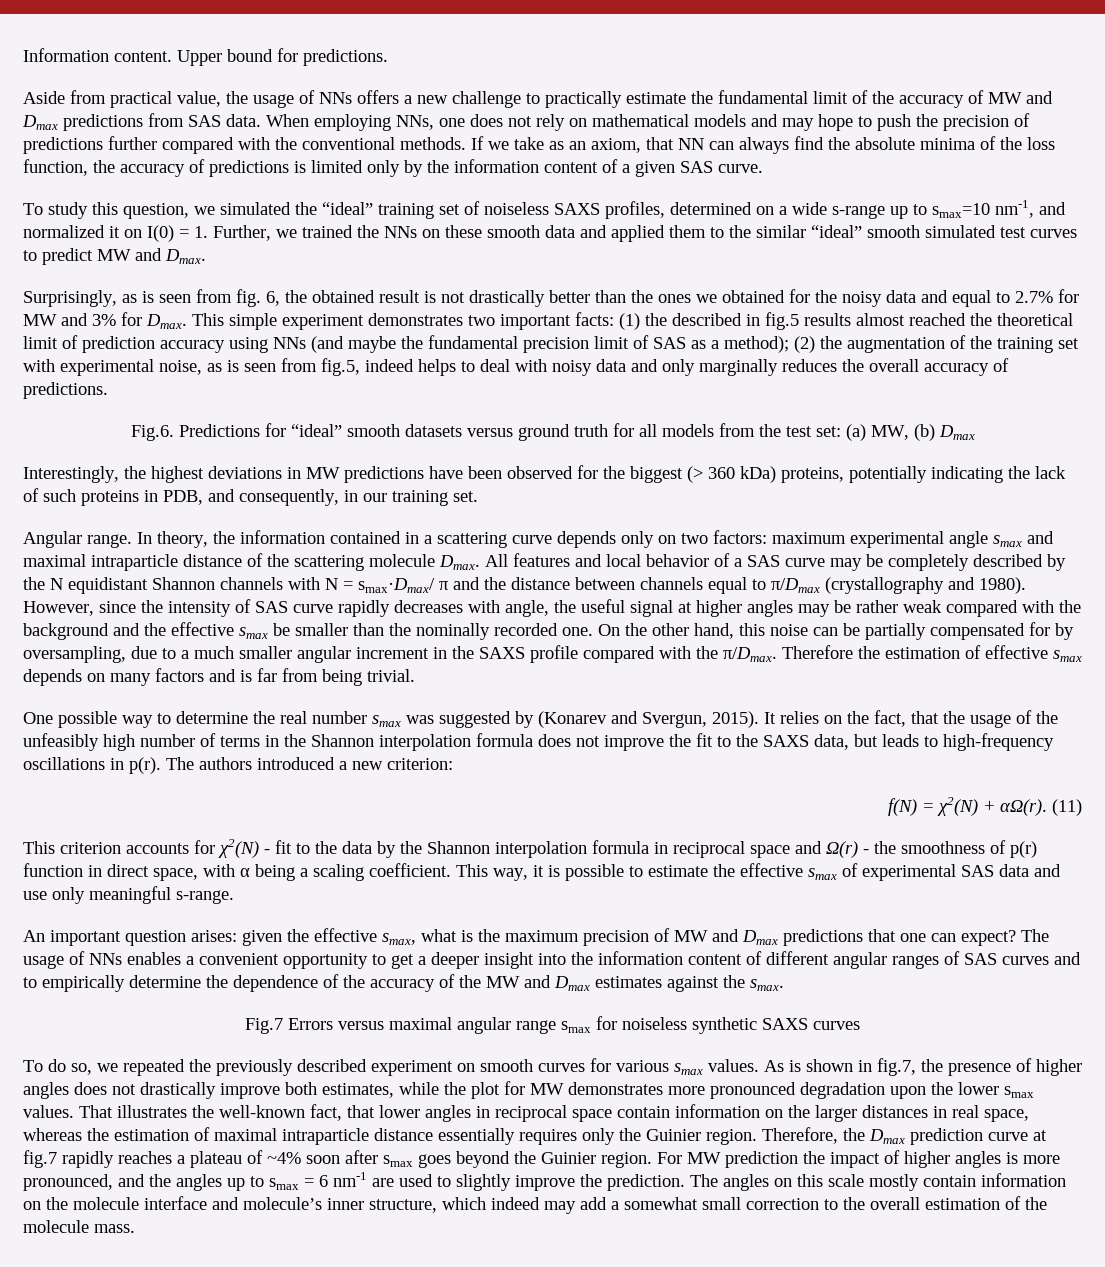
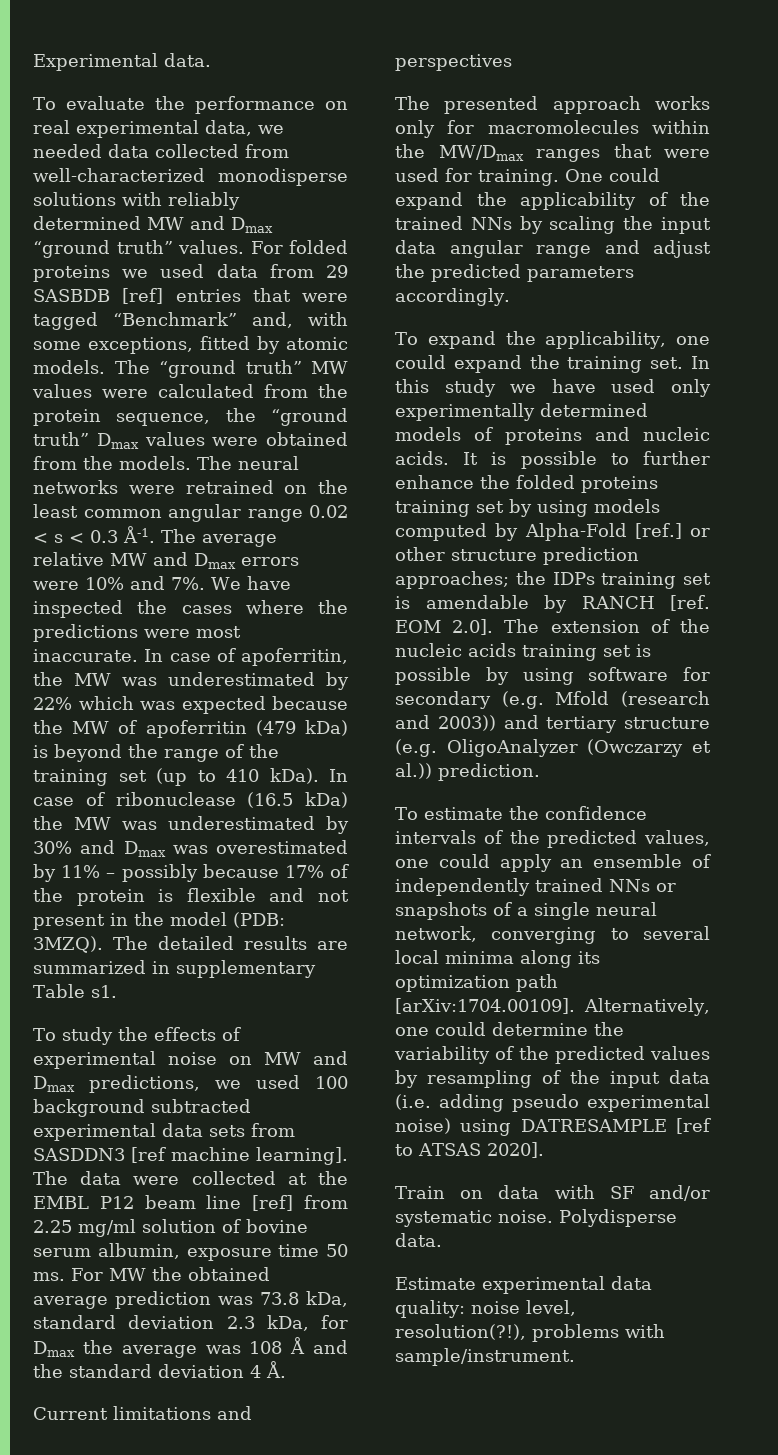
[23,48,388,66] [23,90,1053,108] [22,113,1030,131] [23,136,1055,154] [23,159,763,177] [23,200,1066,219] [23,225,1077,242] [23,248,206,265] [23,289,1079,307] [23,312,1073,330] [23,335,1079,353] [23,358,1009,376] [23,382,108,399] [130,423,975,441] [23,465,1066,483] [23,488,478,506] [23,530,1054,548] [23,553,1066,571] [23,577,1026,594] [23,599,1081,617] [23,622,1074,640] [23,645,1082,663] [23,668,415,686] [23,710,1058,728] [23,733,1054,751] [23,757,453,774] [888,797,1082,816] [23,839,1037,858] [23,863,1061,881] [23,886,234,904] [23,928,1049,946] [23,951,1081,969] [23,974,784,992] [245,1016,860,1034] [23,1058,1082,1076] [23,1081,1034,1099] [23,1104,1029,1122] [23,1127,1047,1145] [23,1150,1060,1168] [23,1172,1066,1191] [23,1196,1047,1214] [23,1220,135,1233] Information content. Upper bound for predictions. // Aside from practical value, the usage of NNs offers a new challenge to practically estimate the fundamental limit of the accuracy of MW and Dmax predictions from SAS data. When employing NNs, one does not rely on mathematical models and may hope to push the precision of predictions further compared with the conventional methods. If we take as an axiom, that NN can always find the absolute minima of the loss function, the accuracy of predictions is limited only by the information content of a given SAS curve. // To study this question, we simulated the “ideal” training set of noiseless SAXS profiles, determined on a wide s-range up to smax=10 nm-1, and normalized it on I(0) = 1. Further, we trained the NNs on these smooth data and applied them to the similar “ideal” smooth simulated test curves to predict MW and Dmax. // Surprisingly, as is seen from fig. 6, the obtained result is not drastically better than the ones we obtained for the noisy data and equal to 2.7% for MW and 3% for Dmax. This simple experiment demonstrates two important facts: (1) the described in fig.5 results almost reached the theoretical limit of prediction accuracy using NNs (and maybe the fundamental precision limit of SAS as a method); (2) the augmentation of the training set with experimental noise, as is seen from fig.5, indeed helps to deal with noisy data and only marginally reduces the overall accuracy of predictions. // Fig.6. Predictions for “ideal” smooth datasets versus ground truth for all models from the test set: (a) MW, (b) Dmax // Interestingly, the highest deviations in MW predictions have been observed for the biggest (> 360 kDa) proteins, potentially indicating the lack of such proteins in PDB, and consequently, in our training set. // Angular range. In theory, the information contained in a scattering curve depends only on two factors: maximum experimental angle smax and maximal intraparticle distance of the scattering molecule Dmax. All features and local behavior of a SAS curve may be completely described by the N equidistant Shannon channels with N = smax·Dmax/ π and the distance between channels equal to π/Dmax (crystallography and 1980). However, since the intensity of SAS curve rapidly decreases with angle, the useful signal at higher angles may be rather weak compared with the background and the effective smax be smaller than the nominally recorded one. On the other hand, this noise can be partially compensated for by oversampling, due to a much smaller angular increment in the SAXS profile compared with the π/Dmax. Therefore the estimation of effective smax depends on many factors and is far from being trivial. // One possible way to determine the real number smax was suggested by (Konarev and Svergun, 2015). It relies on the fact, that the usage of the unfeasibly high number of terms in the Shannon interpolation formula does not improve the fit to the SAXS data, but leads to high-frequency oscillations in p(r). The authors introduced a new criterion: // f(N) = χ2(N) + αΩ(r). (11) // This criterion accounts for χ2(N) - fit to the data by the Shannon interpolation formula in reciprocal space and Ω(r) - the smoothness of p(r) function in direct space, with α being a scaling coefficient. This way, it is possible to estimate the effective smax of experimental SAS data and use only meaningful s-range. // An important question arises: given the effective smax, what is the maximum precision of MW and Dmax predictions that one can expect? The usage of NNs enables a convenient opportunity to get a deeper insight into the information content of different angular ranges of SAS curves and to empirically determine the dependence of the accuracy of the MW and Dmax estimates against the smax. // Fig.7 Errors versus maximal angular range smax for noiseless synthetic SAXS curves // To do so, we repeated the previously described experiment on smooth curves for various smax values. As is shown in fig.7, the presence of higher angles does not drastically improve both estimates, while the plot for MW demonstrates more pronounced degradation upon the lower smax values. That illustrates the well-known fact, that lower angles in reciprocal space contain information on the larger distances in real space, whereas the estimation of maximal intraparticle distance essentially requires only the Guinier region. Therefore, the Dmax prediction curve at fig.7 rapidly reaches a plateau of ~4% soon after smax goes beyond the Guinier region. For MW prediction the impact of higher angles is more pronounced, and the angles up to smax = 6 nm-1 are used to slightly improve the prediction. The angles on this scale mostly contain information on the molecule interface and molecule’s inner structure, which indeed may add a somewhat small correction to the overall estimation of the molecule mass. -> [33,53,211,71] [33,96,348,114] [33,120,284,138] [33,144,289,158] [33,168,348,186] [33,192,240,210] [33,216,273,233] [33,240,348,258] [33,264,348,282] [33,288,348,304] [33,312,348,330] [33,336,348,354] [33,360,348,378] [32,384,348,398] [33,408,348,426] [33,432,348,449] [33,456,299,470] [33,480,348,494] [33,504,348,522] [33,526,277,547] [33,552,299,569] [33,576,291,590] [33,600,348,618] [33,624,241,642] [33,648,348,666] [33,672,349,690] [33,696,348,714] [33,720,348,738] [33,744,279,762] [33,768,348,786] [33,792,348,808] [33,816,349,834] [33,840,348,857] [33,864,349,882] [33,888,349,906] [33,912,285,930] [33,936,348,953] [33,960,316,978] [33,984,117,998] [33,1027,241,1045] [33,1051,348,1069] [33,1075,348,1093] [33,1099,251,1117] [33,1123,295,1141] [33,1147,348,1165] [33,1171,348,1185] [33,1195,349,1211] [33,1219,308,1237] [33,1243,348,1261] [33,1267,270,1281] [33,1291,348,1309] [33,1315,348,1331] [33,1337,348,1358] [33,1361,286,1378] [33,1406,252,1420] [395,54,512,71] [395,96,710,114] [395,120,710,138] [395,144,710,162] [395,168,660,186] [395,192,710,210] [395,216,711,234] [395,240,711,258] [395,264,634,282] [395,288,510,306] [395,331,710,349] [395,355,710,373] [395,379,711,397] [395,403,648,421] [395,427,710,445] [395,451,710,469] [395,475,658,493] [395,499,660,517] [395,523,710,541] [395,547,639,565] [395,571,711,589] [395,595,710,613] [395,619,710,635] [395,643,651,661] [395,667,710,685] [395,691,710,709] [395,715,710,733] [395,739,711,757] [395,763,540,781] [395,806,647,820] [395,830,710,848] [395,854,711,872] [395,878,676,896] [395,902,657,920] [395,926,710,944] [395,950,600,968] [395,974,558,992] [395,998,711,1016] [395,1022,624,1036] [394,1046,710,1064] [395,1070,710,1088] [395,1094,710,1112] [395,1118,711,1136] [395,1142,544,1158] [395,1185,710,1201] [395,1209,677,1227] [395,1233,442,1247] [395,1276,652,1294] [395,1300,576,1318] [395,1324,665,1342] [395,1348,575,1366] Experimental data. // To evaluate the performance on real experimental data, we needed data collected from well-characterized monodisperse solutions with reliably determined MW and Dmax “ground truth” values. For folded proteins we used data from 29 SASBDB [ref] entries that were tagged “Benchmark” and, with some exceptions, fitted by atomic models. The “ground truth” MW values were calculated from the protein sequence, the “ground truth” Dmax values were obtained from the models. The neural networks were retrained on the least common angular range 0.02 < s < 0.3 Å-1. The average relative MW and Dmax errors were 10% and 7%. We have inspected the cases where the predictions were most inaccurate. In case of apoferritin, the MW was underestimated by 22% which was expected because the MW of apoferritin (479 kDa) is beyond the range of the training set (up to 410 kDa). In case of ribonuclease (16.5 kDa) the MW was underestimated by 30% and Dmax was overestimated by 11% – possibly because 17% of the protein is flexible and not present in the model (PDB: 3MZQ). The detailed results are summarized in supplementary Table s1. // To study the effects of experimental noise on MW and Dmax predictions, we used 100 background subtracted experimental data sets from SASDDN3 [ref machine learning]. The data were collected at the EMBL P12 beam line [ref] from 2.25 mg/ml solution of bovine serum albumin, exposure time 50 ms. For MW the obtained average prediction was 73.8 kDa, standard deviation 2.3 kDa, for Dmax the average was 108 Å and the standard deviation 4 Å. // Current limitations and perspectives // The presented approach works only for macromolecules within the MW/Dmax ranges that were used for training. One could expand the applicability of the trained NNs by scaling the input data angular range and adjust the predicted parameters accordingly. // To expand the applicability, one could expand the training set. In this study we have used only experimentally determined models of proteins and nucleic acids. It is possible to further enhance the folded proteins training set by using models computed by Alpha-Fold [ref.] or other structure prediction approaches; the IDPs training set is amendable by RANCH [ref. EOM 2.0]. The extension of the nucleic acids training set is possible by using software for secondary (e.g. Mfold (research and 2003)) and tertiary structure (e.g. OligoAnalyzer (Owczarzy et al.)) prediction. // To estimate the confidence intervals of the predicted values, one could apply an ensemble of independently trained NNs or snapshots of a single neural network, converging to several local minima along its optimization path [arXiv:1704.00109]. Alternatively, one could determine the variability of the predicted values by resampling of the input data (i.e. adding pseudo experimental noise) using DATRESAMPLE [ref to ATSAS 2020]. // Train on data with SF and/or systematic noise. Polydisperse data. // Estimate experimental data quality: noise level, resolution(?!), problems with sample/instrument.

